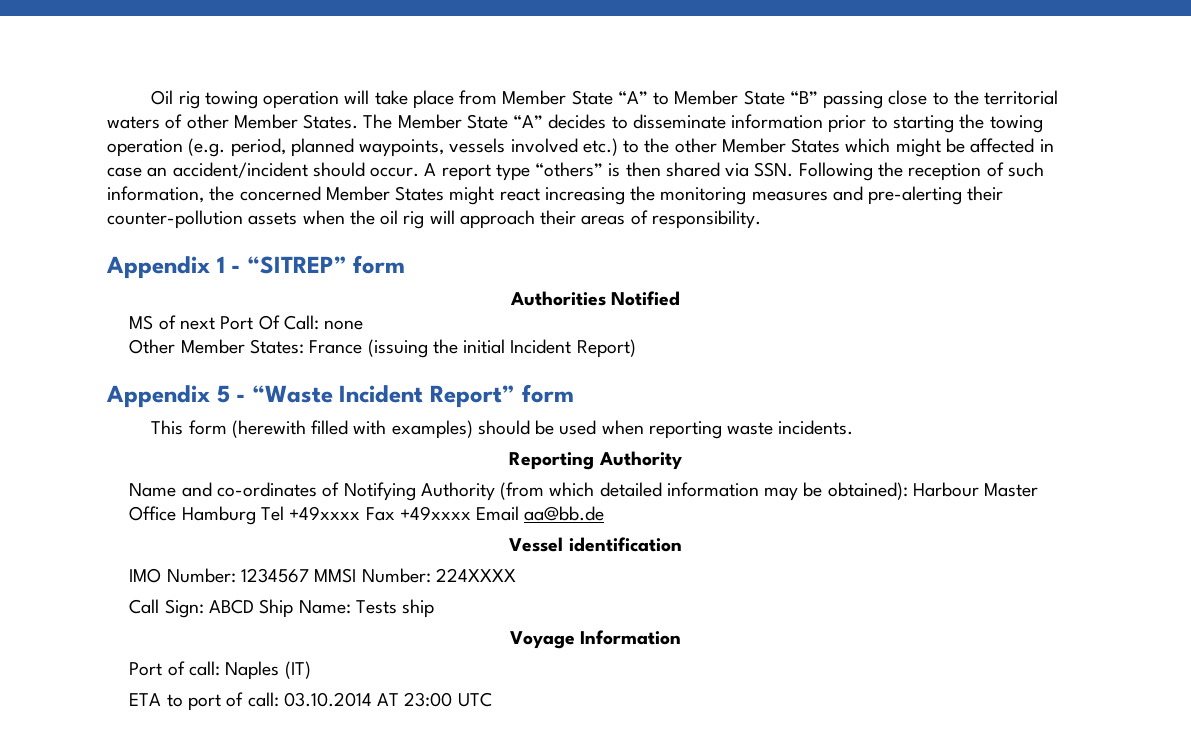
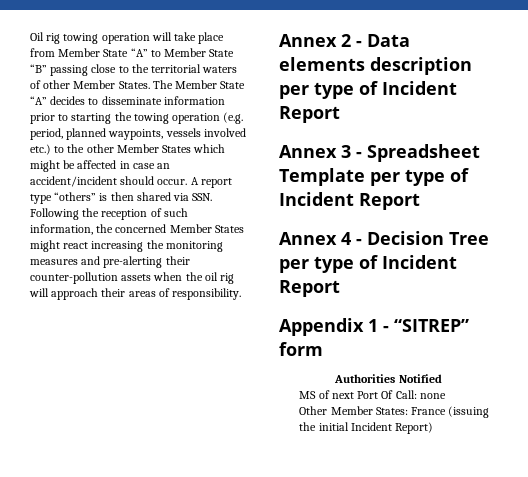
(761, 219) none -> [279,34,410,47] [279,57,472,75] [279,81,457,99] [279,106,340,123] [279,144,480,162] [279,168,469,186] [279,192,420,210] [279,231,489,245] [279,255,457,273] [279,280,340,297] // Annex 2 - Data elements description per type of Incident Report // Annex 3 - Spreadsheet Template per type of Incident Report // Annex 4 - Decision Tree per type of Incident Report
[106,384,574,408] [151,420,854,439] [509,451,682,470] [129,482,1039,501] [129,506,605,525] [509,537,682,552] [129,568,516,583] [129,599,435,618] [509,630,682,649] [129,661,311,680] [129,692,492,711] // Appendix 5 - “Waste Incident Report” form // This form (herewith filled with examples) should be used when reporting waste incidents. // Reporting Authority // Name and co-ordinates of Notifying Authority (from which detailed information may be obtained): Harbour Master Office Hamburg Tel +49xxxx Fax +49xxxx Email aa@bb.de // Vessel identification // IMO Number: 1234567 MMSI Number: 224XXXX // Call Sign: ABCD Ship Name: Tests ship // Voyage Information // Port of call: Naples (IT) // ETA to port of call: 03.10.2014 AT 23:00 UTC -> (434, 428) none

